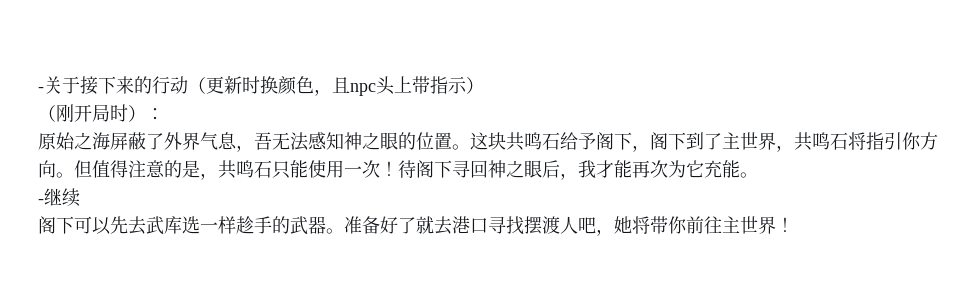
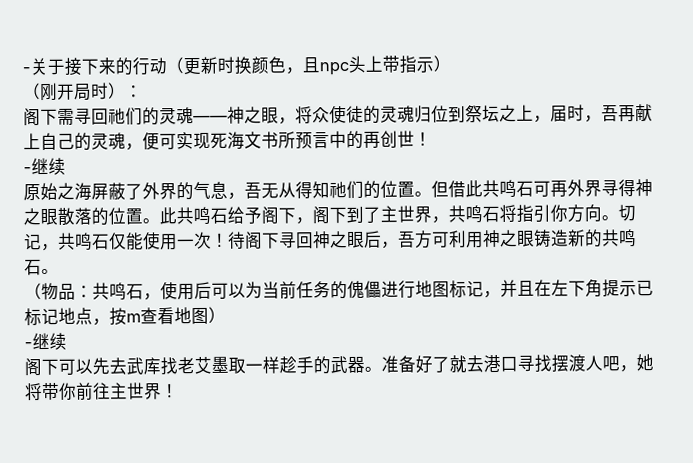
(164, 114) none -> [23,103,653,127] [23,130,432,151] [23,157,66,175] // 阁下需寻回祂们的灵魂——神之眼，将众使徒的灵魂归位到祭坛之上，届时，吾再献上自己的灵魂，便可实现死海文书所预言中的再创世！ // -继续
(200, 141) none -> [176,182,194,201] 的
[290,132,506,151] 法感知神之眼的位置。这块 -> [278,178,653,199] [23,207,177,226] 从得知祂们的位置。但借此共鸣石可再外界寻得神之眼散落的位置。此
[74,160,290,180] 但值得注意的是，共鸣石只 -> [618,204,636,222] [24,232,127,252] 切记，共鸣石仅
[578,160,758,178] 我才能再次为它充能。 -> [397,229,637,249] [24,259,59,276] [24,279,654,301] [24,306,226,327] 吾方可利用神之眼铸造新的共鸣石。 // （物品：共鸣石，使用后可以为当前任务的傀儡进行地图标记，并且在左下角提示已标记地点，按m查看地图）
[182,216,200,234] 选 -> [160,356,246,375] 找老艾墨取

